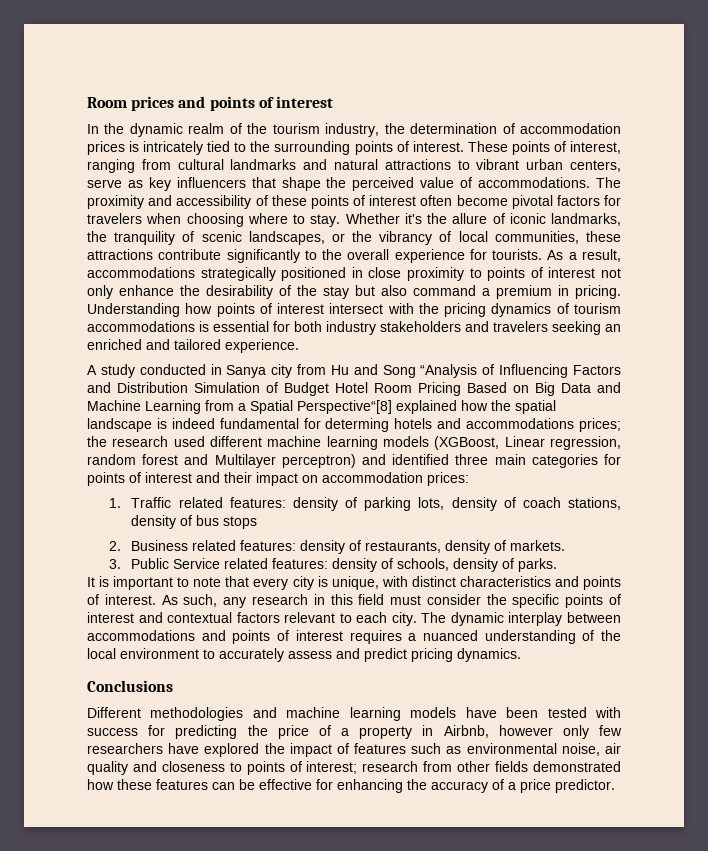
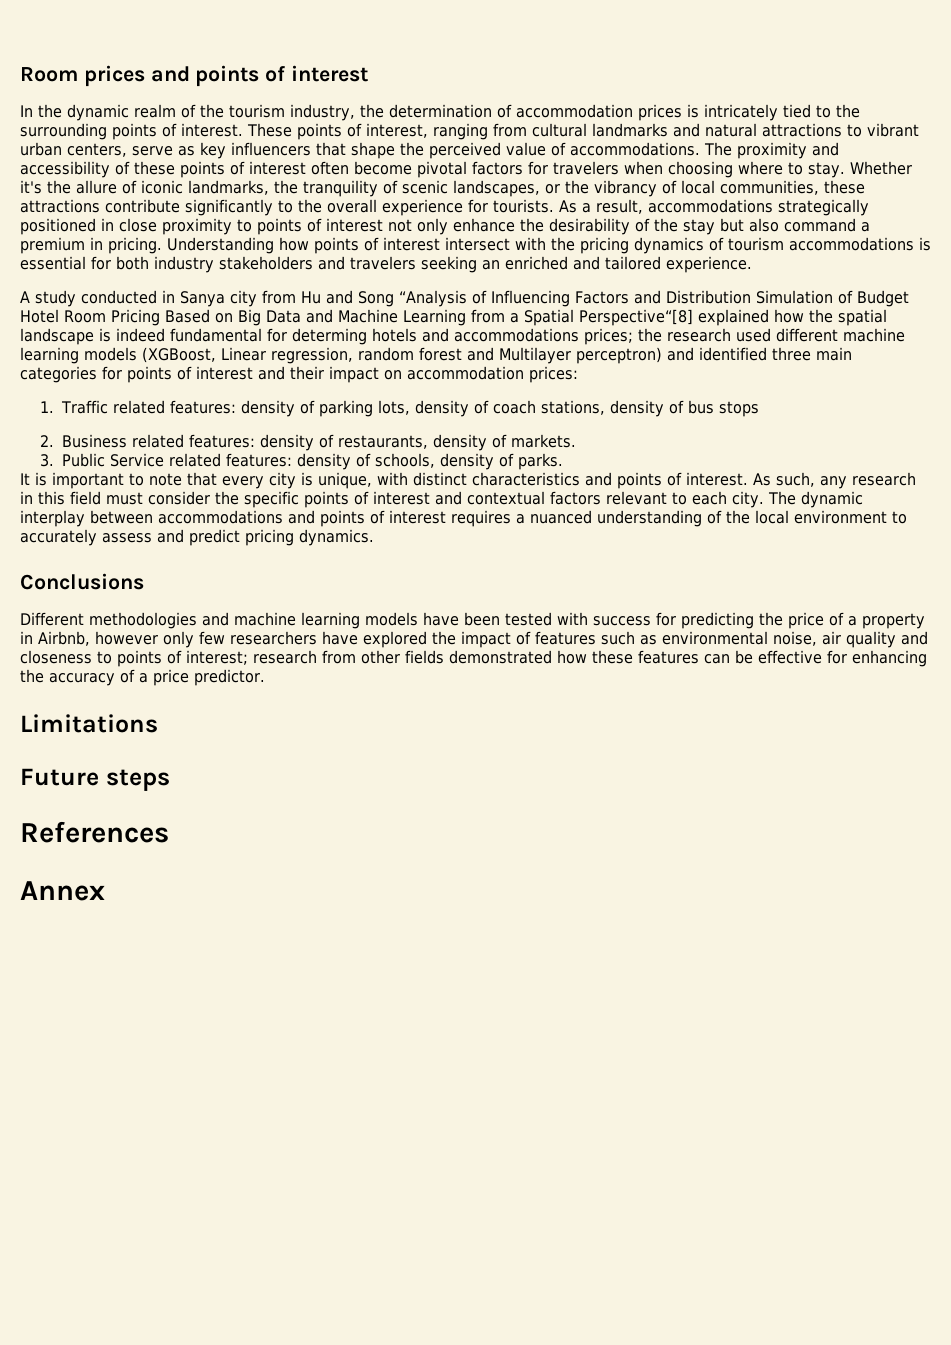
(615, 786) none -> [20,714,158,733] [20,768,170,791] [20,821,169,843] [20,881,105,901] // Limitations // Future steps // References // Annex

